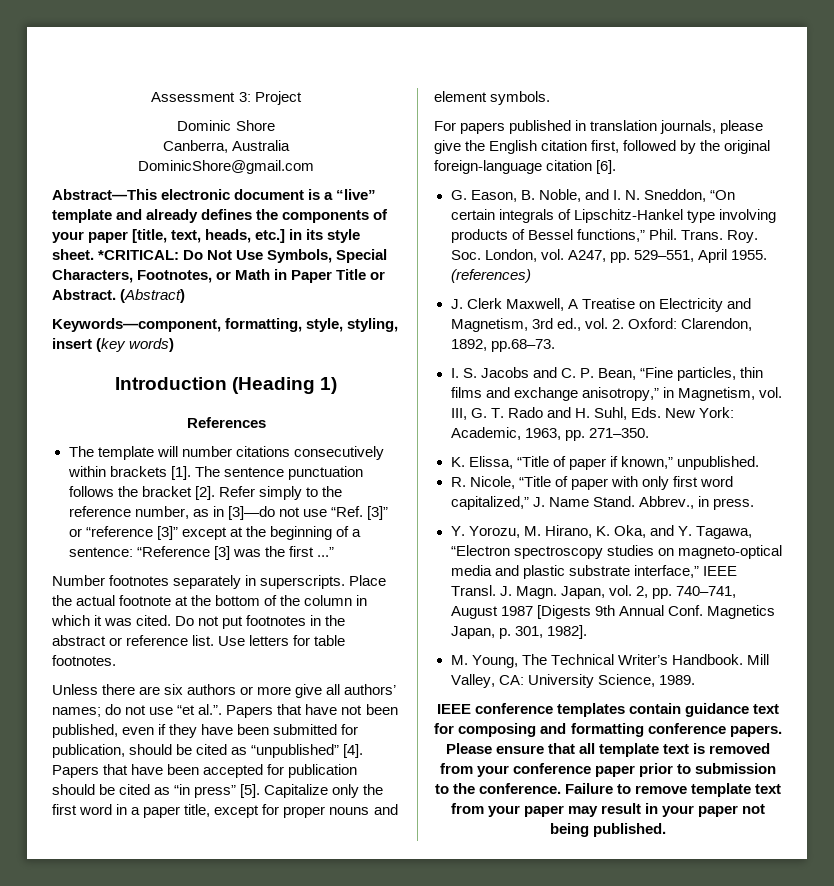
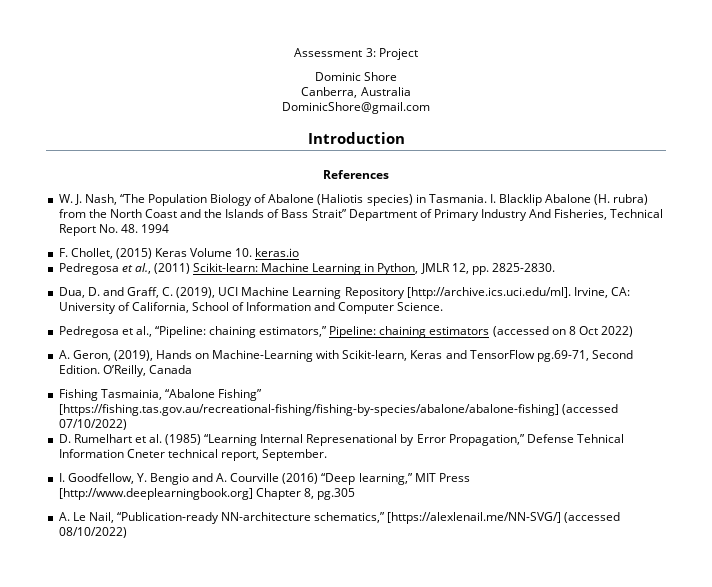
[52,189,377,200] [52,209,389,223] [52,229,361,243] [52,249,388,263] [52,269,386,283] [52,289,186,303] [52,318,399,332] [52,338,175,352] // Abstract—This electronic document is a “live” template and already defines the components of your paper [title, text, heads, etc.] in its style sheet. *CRITICAL: Do Not Use Symbols, Special Characters, Footnotes, or Math in Paper Title or Abstract. (Abstract) // Keywords—component, formatting, style, styling, insert (key words) -> (430, 108) none
[232,377,338,394] (Heading 1) -> (405, 138) none
[68,446,384,460] [67,466,363,480] [68,486,342,500] [68,506,388,520] [68,526,361,540] [68,546,334,560] [52,575,387,589] [52,595,368,606] [51,615,346,629] [52,635,346,646] [52,655,116,666] [52,684,397,698] [52,704,398,718] [52,724,359,738] [52,744,364,758] [52,764,358,778] [52,784,384,798] [52,804,398,818] [434,91,551,105] [434,120,764,134] [434,140,771,154] [434,160,617,174] [450,189,735,202] [450,209,776,223] [450,229,758,243] [450,249,767,263] [450,269,531,283] [450,298,751,312] [450,318,752,332] [450,339,555,352] [450,367,763,381] [450,387,782,401] [450,407,734,420] [450,427,649,441] [450,456,759,470] [450,476,733,490] [450,496,754,510] [450,525,752,539] [450,545,782,559] [450,565,737,579] [450,585,736,599] [450,605,775,619] [450,625,587,639] [450,654,769,668] [450,674,695,688] [436,703,780,717] [434,723,782,737] [445,743,771,757] [439,763,777,777] [434,783,782,797] [450,803,766,817] [549,823,667,837] The template will number citations consecutively within brackets [1]. The sentence punctuation follows the bracket [2]. Refer simply to the reference number, as in [3]—do not use “Ref. [3]” or “reference [3]” except at the beginning of a sentence: “Reference [3] was the first ...” // Number footnotes separately in superscripts. Place the actual footnote at the bottom of the column in which it was cited. Do not put footnotes in the abstract or reference list. Use letters for table footnotes. // Unless there are six authors or more give all authors’ names; do not use “et al.”. Papers that have not been published, even if they have been submitted for publication, should be cited as “unpublished” [4]. Papers that have been accepted for publication should be cited as “in press” [5]. Capitalize only the first word in a paper title, except for proper nouns and element symbols. // For papers published in translation journals, please give the English citation first, followed by the original foreign-language citation [6]. // G. Eason, B. Noble, and I. N. Sneddon, “On certain integrals of Lipschitz-Hankel type involving products of Bessel functions,” Phil. Trans. Roy. Soc. London, vol. A247, pp. 529–551, April 1955. (references) // J. Clerk Maxwell, A Treatise on Electricity and Magnetism, 3rd ed., vol. 2. Oxford: Clarendon, 1892, pp.68–73. // I. S. Jacobs and C. P. Bean, “Fine particles, thin films and exchange anisotropy,” in Magnetism, vol. III, G. T. Rado and H. Suhl, Eds. New York: Academic, 1963, pp. 271–350. // K. Elissa, “Title of paper if known,” unpublished. // R. Nicole, “Title of paper with only first word capitalized,” J. Name Stand. Abbrev., in press. // Y. Yorozu, M. Hirano, K. Oka, and Y. Tagawa, “Electron spectroscopy studies on magneto-optical media and plastic substrate interface,” IEEE Transl. J. Magn. Japan, vol. 2, pp. 740–741, August 1987 [Digests 9th Annual Conf. Magnetics Japan, p. 301, 1982]. // M. Young, The Technical Writer’s Handbook. Mill Valley, CA: University Science, 1989. // IEEE conference templates contain guidance text for composing and formatting conference papers. Please ensure that all template text is removed from your conference paper prior to submission to the conference. Failure to remove template text from your paper may result in your paper not being published. -> [58,194,649,206] [58,209,664,221] [58,224,169,236] [58,248,300,259] [58,263,555,275] [58,287,630,299] [58,302,444,314] [58,326,634,338] [58,350,633,362] [58,365,192,377] [58,389,262,401] [58,404,618,416] [58,419,127,430] [58,434,624,446] [58,449,328,461] [58,473,470,485] [58,488,355,500] [58,512,621,524] [58,527,127,538] W. J. Nash, “The Population Biology of Abalone (Haliotis species) in Tasmania. I. Blacklip Abalone (H. rubra) from the North Coast and the Islands of Bass Strait” Department of Primary Industry And Fisheries, Technical Report No. 48. 1994 // F. Chollet, (2015) Keras Volume 10. keras.io // Pedregosa et al., (2011) Scikit-learn: Machine Learning in Python, JMLR 12, pp. 2825-2830. // Dua, D. and Graff, C. (2019), UCI Machine Learning Repository [http://archive.ics.uci.edu/ml]. Irvine, CA: University of California, School of Information and Computer Science. // Pedregosa et al., “Pipeline: chaining estimators,” Pipeline: chaining estimators (accessed on 8 Oct 2022) // A. Geron, (2019), Hands on Machine-Learning with Scikit-learn, Keras and TensorFlow pg.69-71, Second Edition. O’Reilly, Canada // Fishing Tasmainia, “Abalone Fishing” [https://fishing.tas.gov.au/recreational-fishing/fishing-by-species/abalone/abalone-fishing] (accessed 07/10/2022) // D. Rumelhart et al. (1985) “Learning Internal Represenational by Error Propagation,” Defense Tehnical Information Cneter technical report, September. // I. Goodfellow, Y. Bengio and A. Courville (2016) “Deep learning,” MIT Press [http://www.deeplearningbook.org] Chapter 8, pg.305 // A. Le Nail, “Publication-ready NN-architecture schematics,” [https://alexlenail.me/NN-SVG/] (accessed 08/10/2022)

